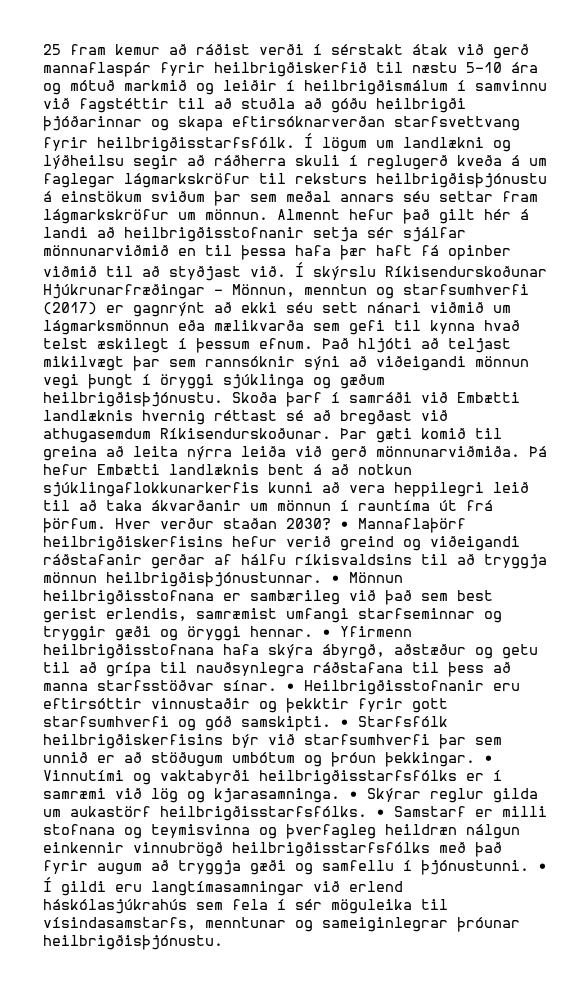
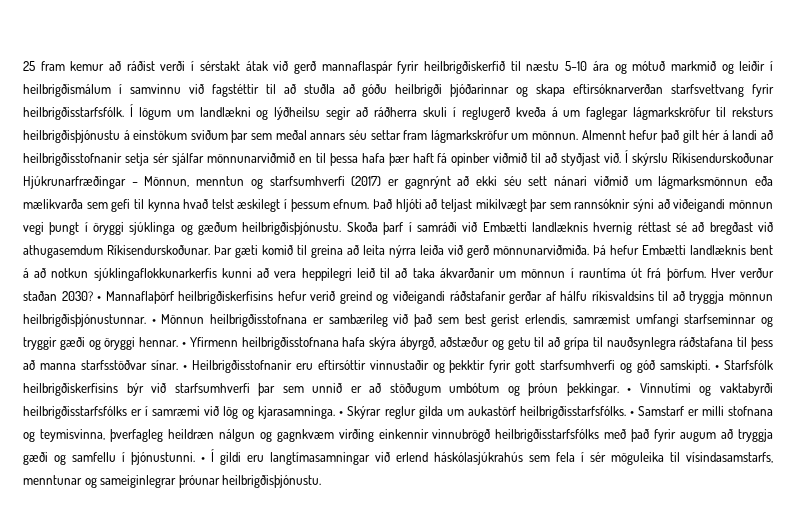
[151,824,277,839] teymisvinna og -> [39,429,105,442] teymisvinna,
(520, 831) none -> [259,429,374,442] og gagnkvæm virðing

